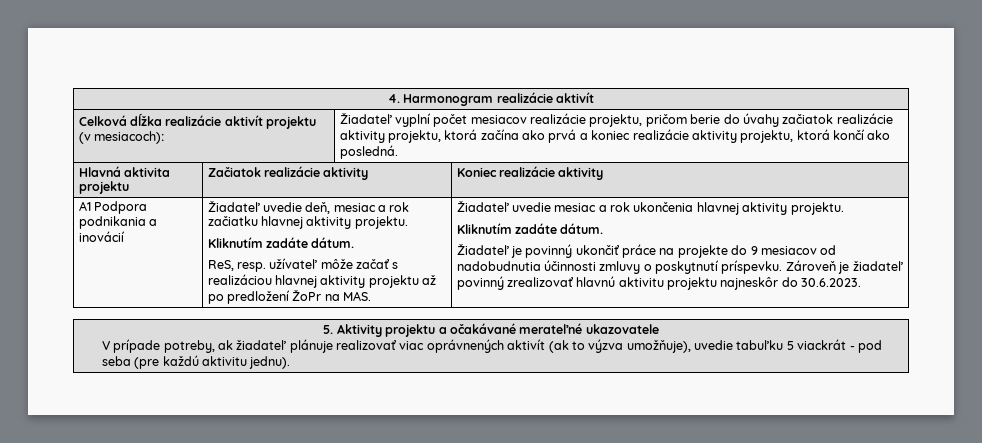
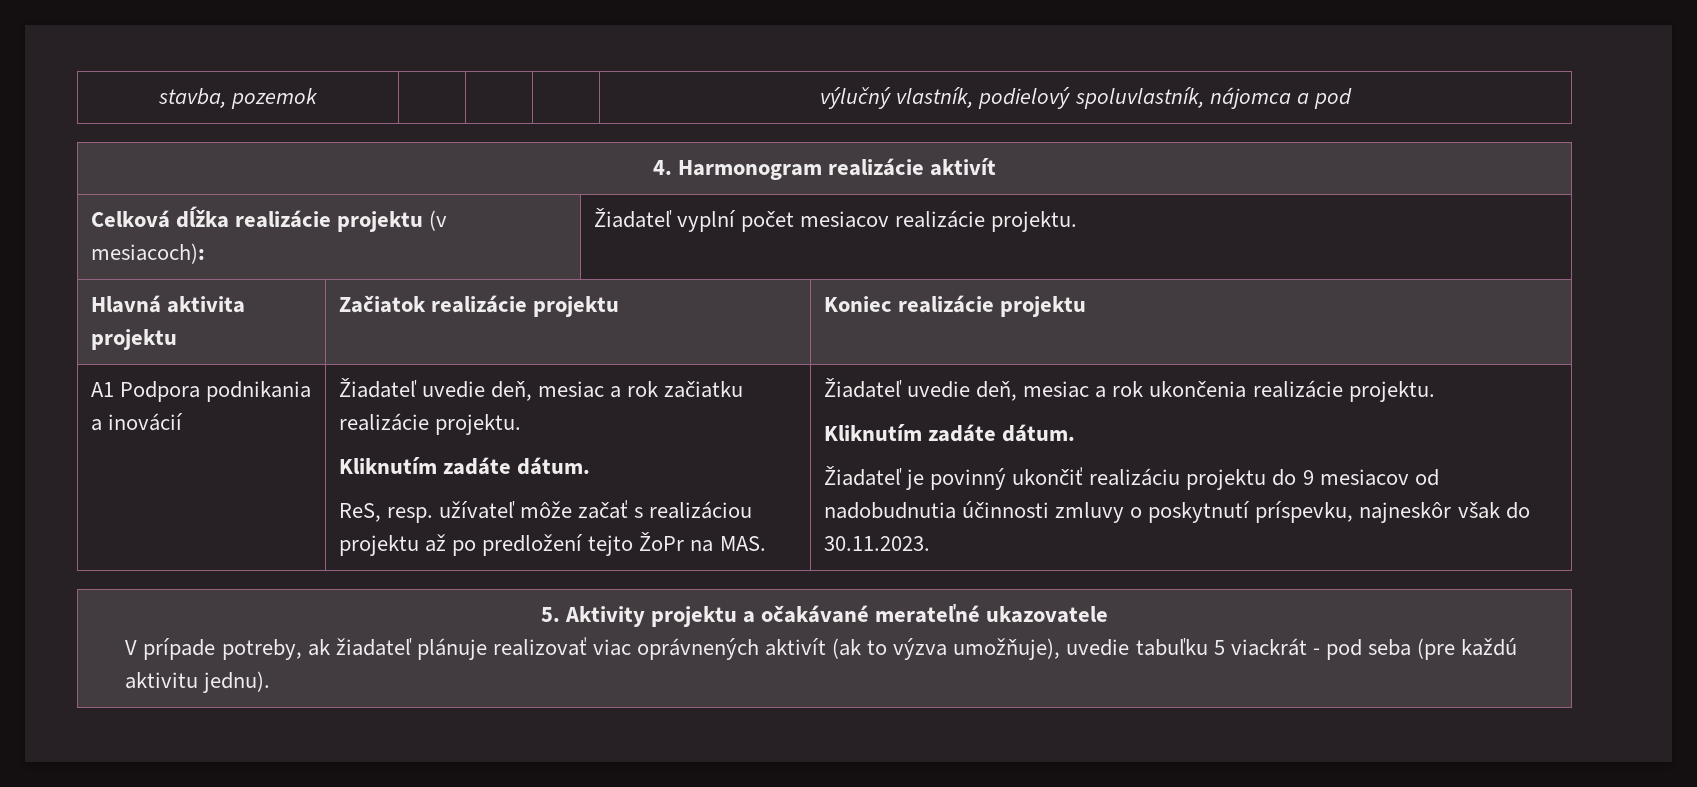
(387, 98) none -> [157,88,319,109] [820,87,1352,109] stavba, pozemok | | | | výlučný vlastník, podielový spoluvlastník, nájomca a pod //
[224,115,263,126] aktivít -> (332, 219) none
[589,113,893,127] [339,129,891,143] [339,145,398,159] projektu, pričom berie do úvahy začiatok realizácie aktivity projektu, ktorá začína ako prvá a koniec realizácie aktivity projektu, ktorá končí ako posledná. -> [991,211,1078,232] projektu.
[323,167,369,180] aktivity -> [533,296,620,317] projektu
[558,167,604,180] aktivity -> [1000,296,1087,317] projektu
[260,216,352,229] hlavnej aktivity -> [339,413,430,431] realizácie
[274,275,366,288] hlavnej aktivity -> (753, 510) none
(290, 297) none -> [588,535,634,556] tejto
(551, 207) none -> [976,381,1018,401] deň,
[696,202,788,215] hlavnej aktivity -> [1252,380,1343,398] realizácie
[622,244,728,258] práce na projekte -> [1089,468,1267,490] realizáciu projektu
[721,260,903,274] [456,276,862,290] príspevku. Zároveň je žiadateľ povinný zrealizovať hlavnú aktivitu projektu najneskôr do 30.6.2023. -> [1255,501,1530,523] [824,536,931,551] príspevku, najneskôr však do 30.11.2023.

